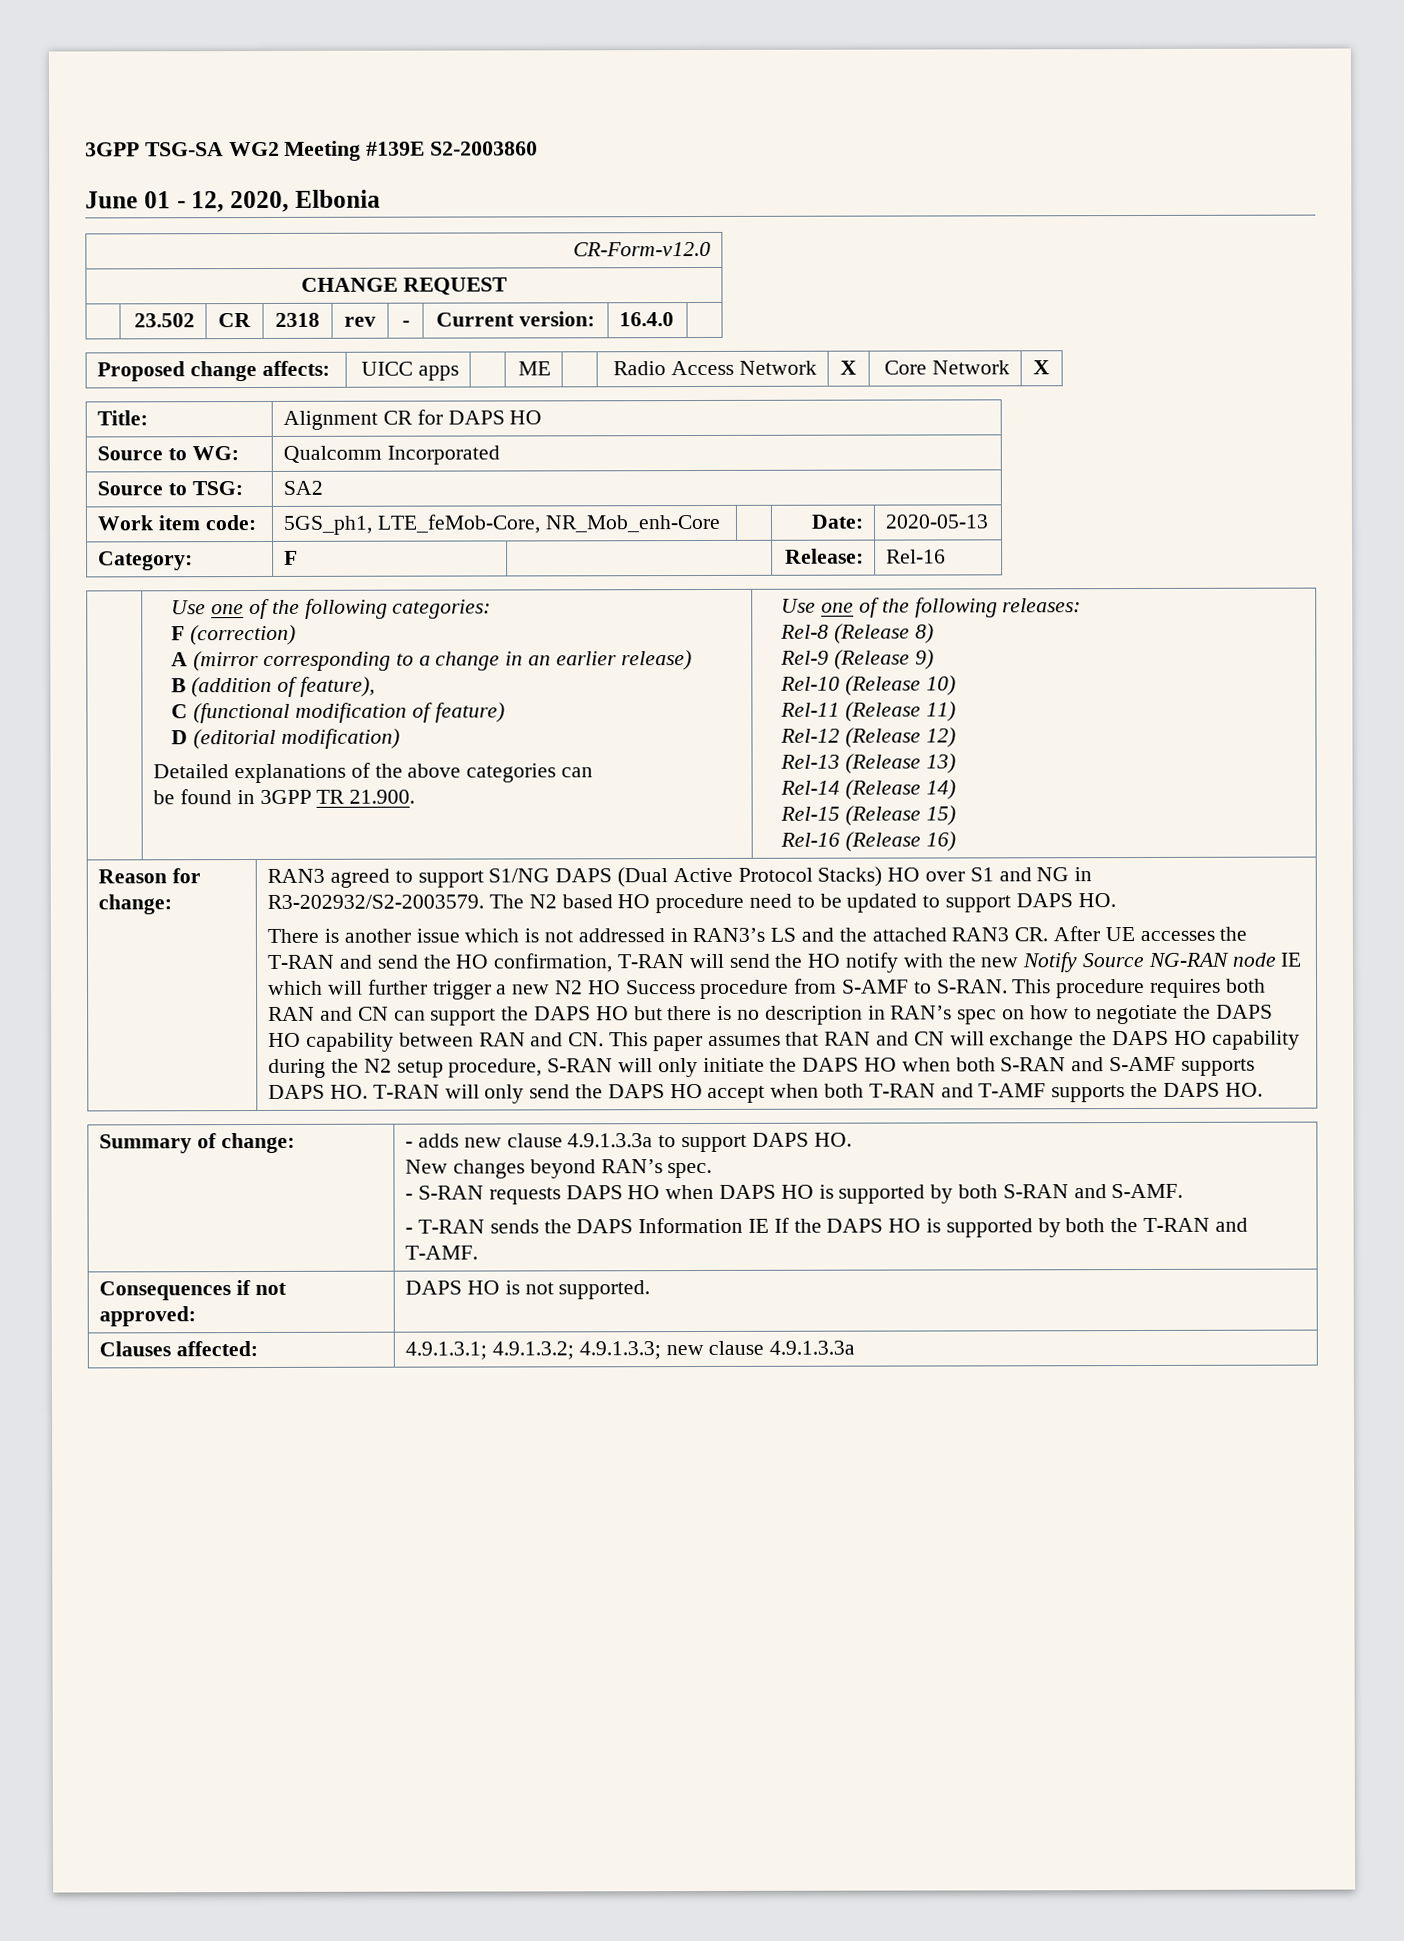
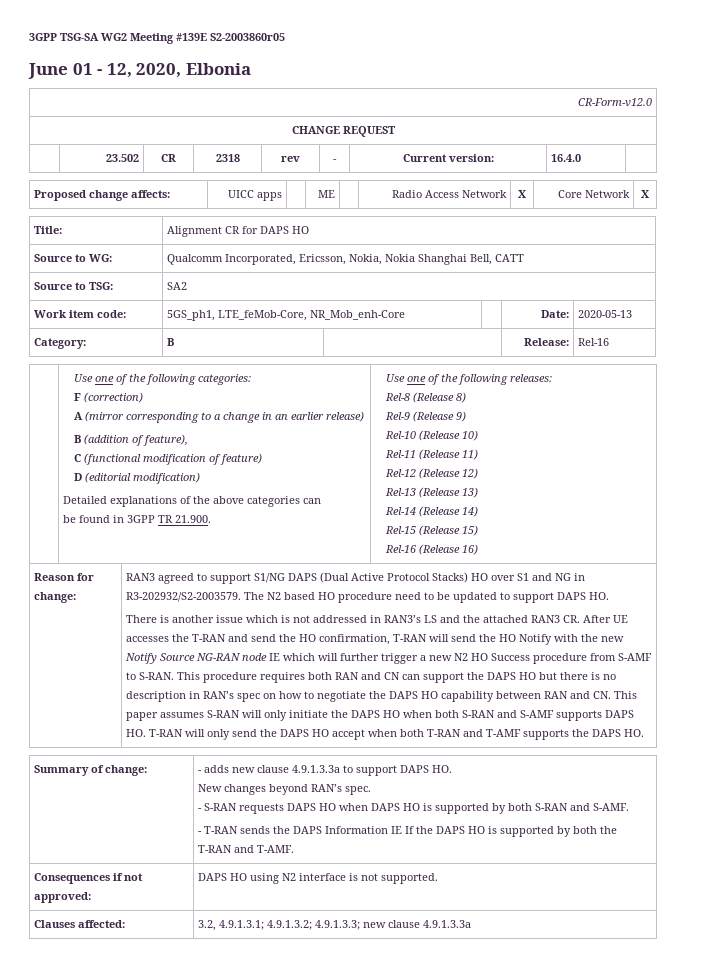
[430,141,539,156] S2-2003860 -> [210,33,285,41] S2-2003860r05
[386,445,500,465] Incorporated -> [225,254,525,265] Incorporated, Ericsson, Nokia, Nokia Shanghai Bell, CATT
[284,550,299,565] F -> [167,338,175,346] B
[844,952,899,973] notify -> [519,634,553,645] Notify
[785,1030,1300,1051] [268,1058,543,1078] that RAN and CN will exchange the DAPS HO capability during the N2 setup procedure, -> (205, 715) none
(500, 1287) none -> [250,873,347,884] using N2 interface
(258, 1349) none -> [198,920,217,931] 3.2,

